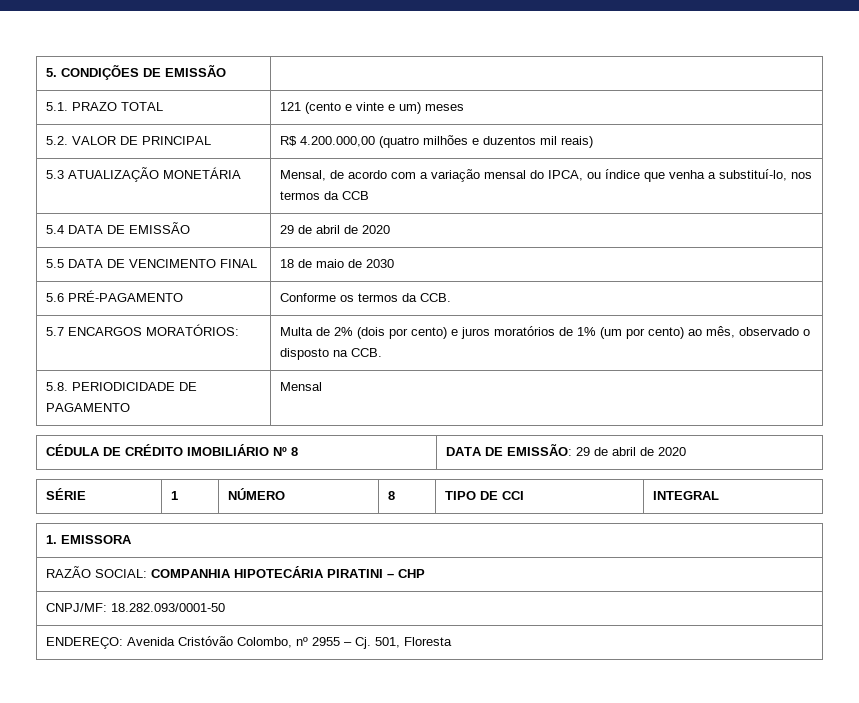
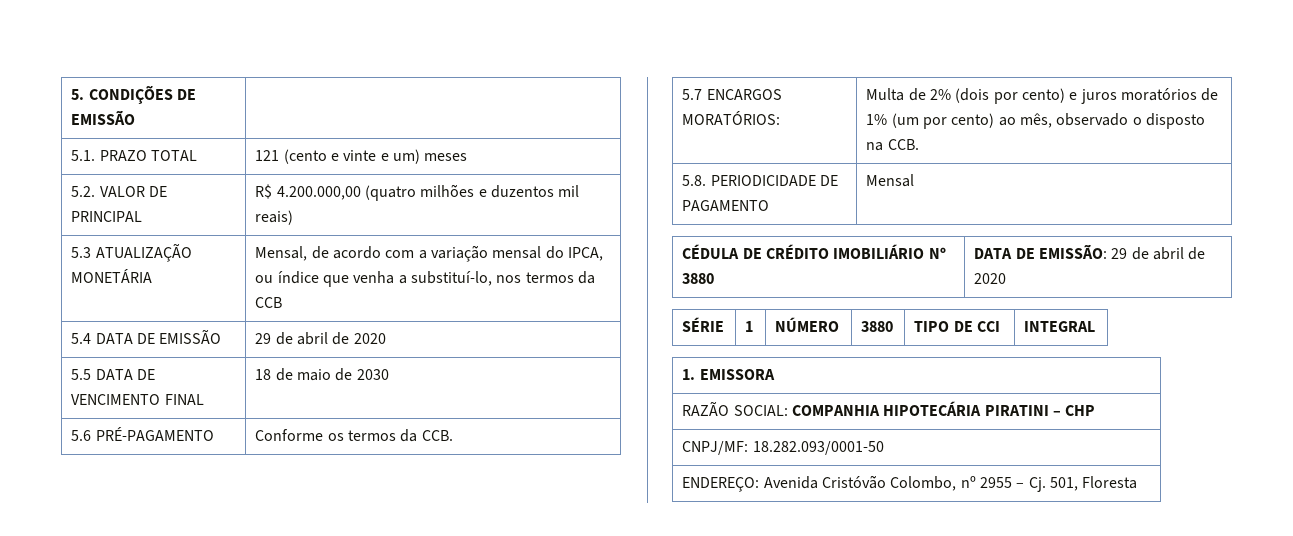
[290,447,298,456] 8 -> [682,273,715,284] 3880
[387,491,395,500] 8 -> [861,321,894,332] 3880

